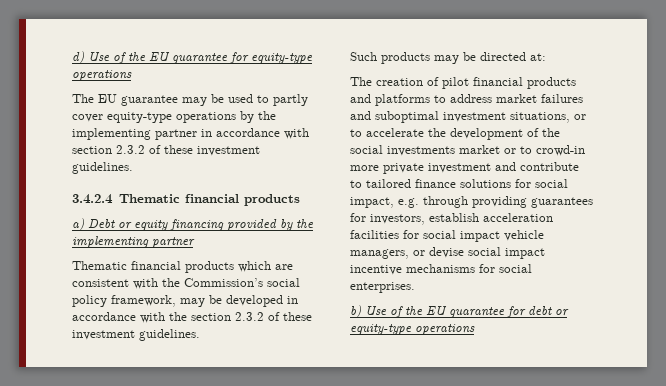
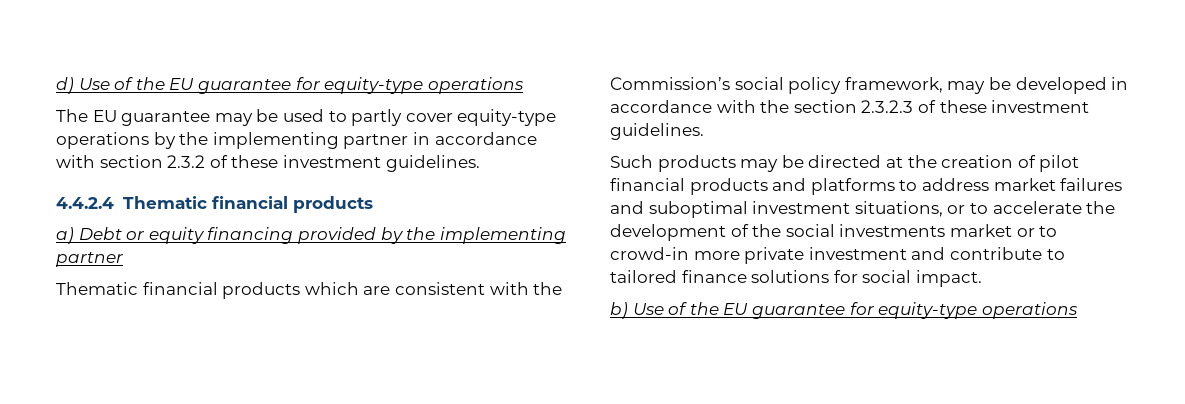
[72,194,113,204] 3.4.2.4 -> [56,197,114,209] 4.4.2.4
[235,312,264,321] 2.3.2 -> [861,100,914,113] 2.3.2.3
[530,53,546,61] [350,77,372,86] at: // The -> [885,155,937,168] at the
[350,196,593,208] [350,213,553,225] [350,230,544,242] [350,247,545,259] [350,264,532,275] [350,282,415,293] impact, e.g. through providing guarantees for investors, establish acceleration facilities for social impact vehicle managers, or devise social impact incentive mechanisms for social enterprises. -> [915,270,982,287] impact.
[528,306,569,316] debt or -> (875, 308) none

